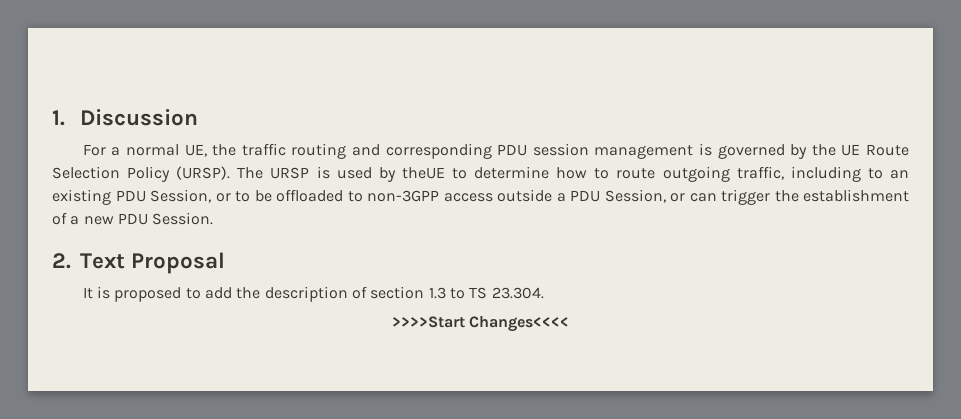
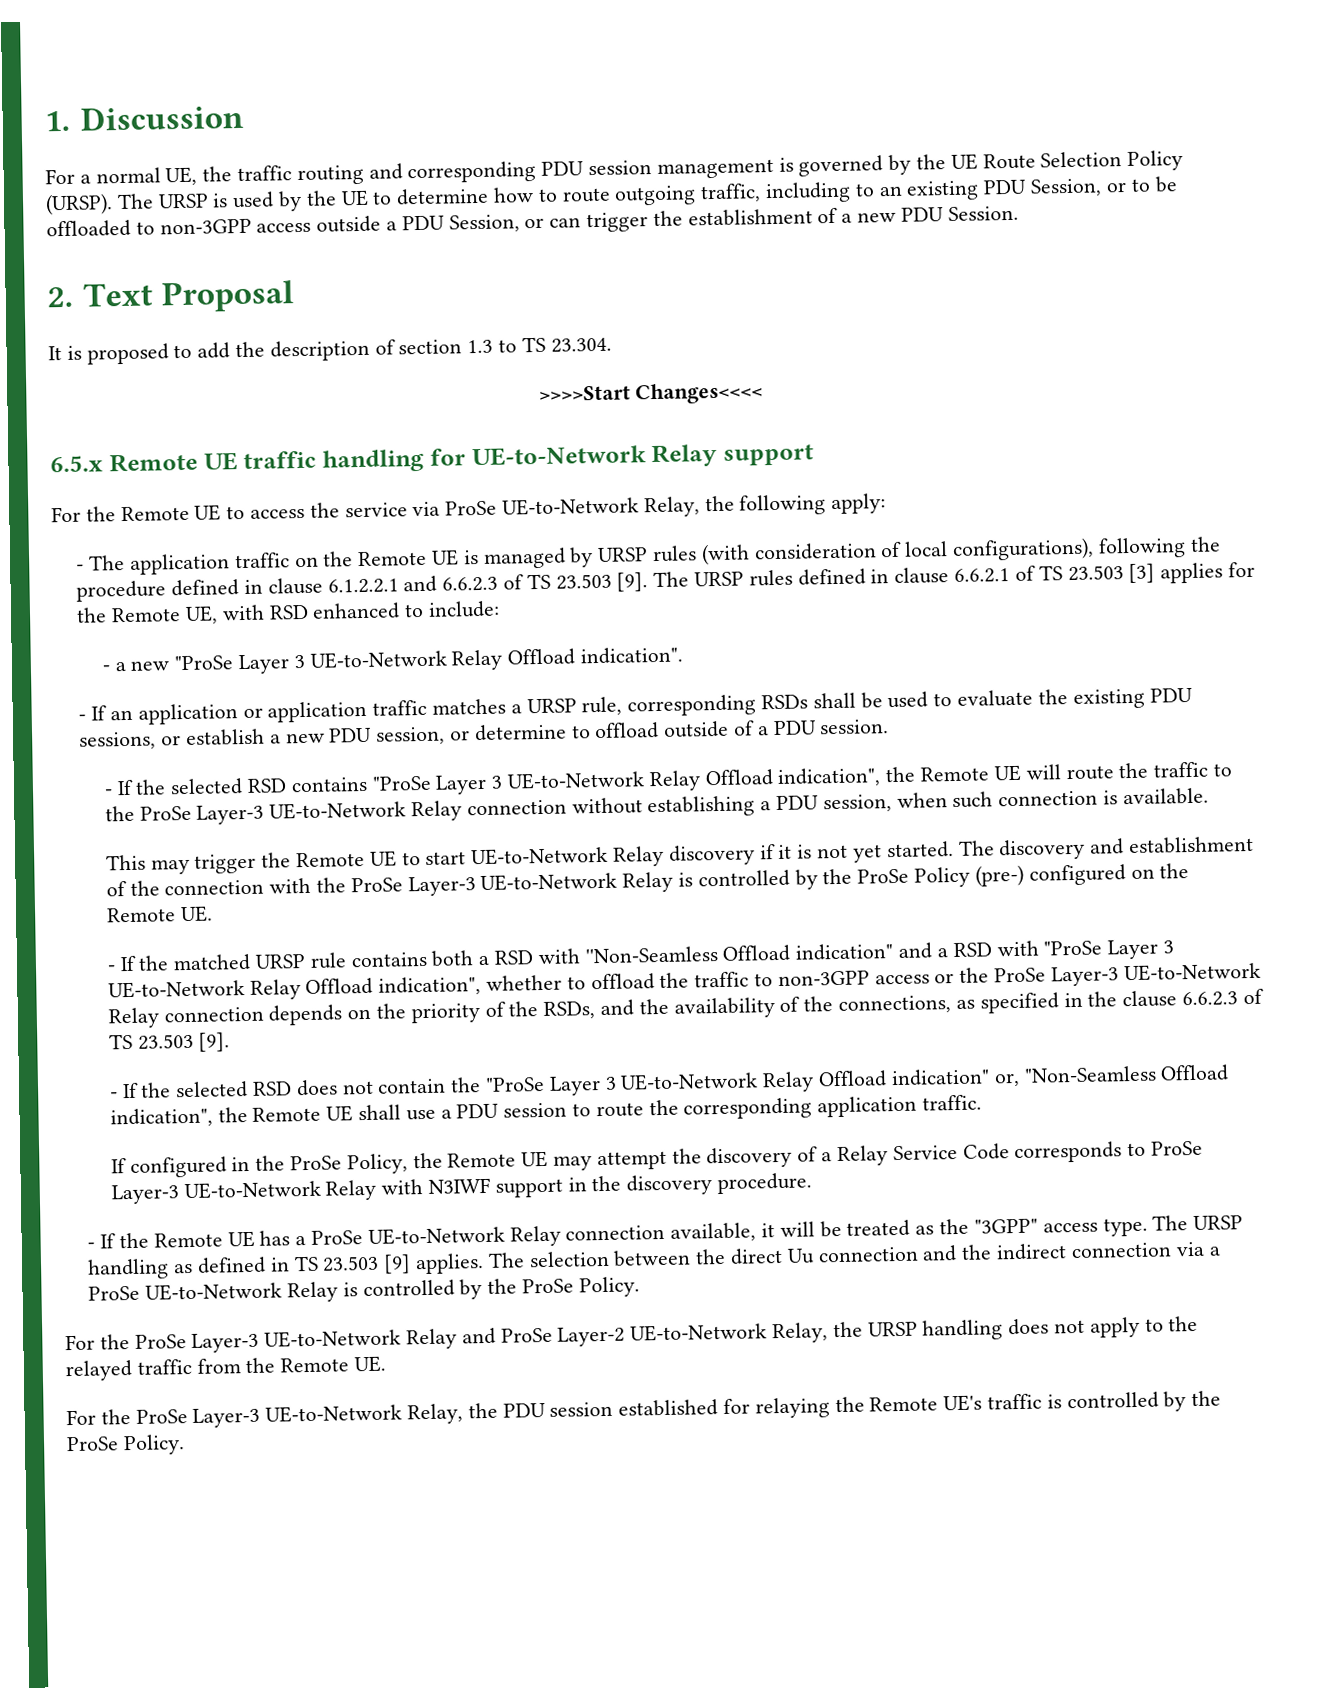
[401,167,445,179] theUE -> [305,189,369,207] the UE
(570, 324) none -> [50,443,814,473] [51,493,887,523] [76,536,1221,575] [76,561,1255,602] [76,600,501,624] [101,646,684,675] [78,687,1193,725] [79,719,890,750] [103,761,1232,796] [104,787,1209,825] [105,835,1254,875] [105,863,1190,897] [106,905,213,923] [106,939,1174,972] [107,962,1261,1000] [107,988,1264,1029] [108,1032,231,1052] [109,1064,1230,1099] [109,1094,983,1128] [110,1140,1203,1179] [110,1172,813,1205] [87,1215,1244,1249] [87,1241,1221,1280] [88,1276,640,1303] [65,1315,1199,1353] [65,1355,387,1382] [66,1390,1222,1428] [66,1434,185,1456] // 6.5.x Remote UE traffic handling for UE-to-Network Relay support // For the Remote UE to access the service via ProSe UE-to-Network Relay, the following apply: // - The application traffic on the Remote UE is managed by URSP rules (with consideration of local configurations), following the procedure defined in clause 6.1.2.2.1 and 6.6.2.3 of TS 23.503 [9]. The URSP rules defined in clause 6.6.2.1 of TS 23.503 [3] applies for the Remote UE, with RSD enhanced to include: // - a new "ProSe Layer 3 UE-to-Network Relay Offload indication". // - If an application or application traffic matches a URSP rule, corresponding RSDs shall be used to evaluate the existing PDU sessions, or establish a new PDU session, or determine to offload outside of a PDU session. // - If the selected RSD contains "ProSe Layer 3 UE-to-Network Relay Offload indication", the Remote UE will route the traffic to the ProSe Layer-3 UE-to-Network Relay connection without establishing a PDU session, when such connection is available. // This may trigger the Remote UE to start UE-to-Network Relay discovery if it is not yet started. The discovery and establishment of the connection with the ProSe Layer-3 UE-to-Network Relay is controlled by the ProSe Policy (pre-) configured on the Remote UE. // - If the matched URSP rule contains both a RSD with ''Non-Seamless Offload indication" and a RSD with "ProSe Layer 3 UE-to-Network Relay Offload indication", whether to offload the traffic to non-3GPP access or the ProSe Layer-3 UE-to-Network Relay connection depends on the priority of the RSDs, and the availability of the connections, as specified in the clause 6.6.2.3 of TS 23.503 [9]. // - If the selected RSD does not contain the "ProSe Layer 3 UE-to-Network Relay Offload indication" or, "Non-Seamless Offload indication", the Remote UE shall use a PDU session to route the corresponding application traffic. // If configured in the ProSe Policy, the Remote UE may attempt the discovery of a Relay Service Code corresponds to ProSe Layer-3 UE-to-Network Relay with N3IWF support in the discovery procedure. // - If the Remote UE has a ProSe UE-to-Network Relay connection available, it will be treated as the "3GPP" access type. The URSP handling as defined in TS 23.503 [9] applies. The selection between the direct Uu connection and the indirect connection via a ProSe UE-to-Network Relay is controlled by the ProSe Policy. // For the ProSe Layer-3 UE-to-Network Relay and ProSe Layer-2 UE-to-Network Relay, the URSP handling does not apply to the relayed traffic from the Remote UE. // For the ProSe Layer-3 UE-to-Network Relay, the PDU session established for relaying the Remote UE's traffic is controlled by the ProSe Policy.

